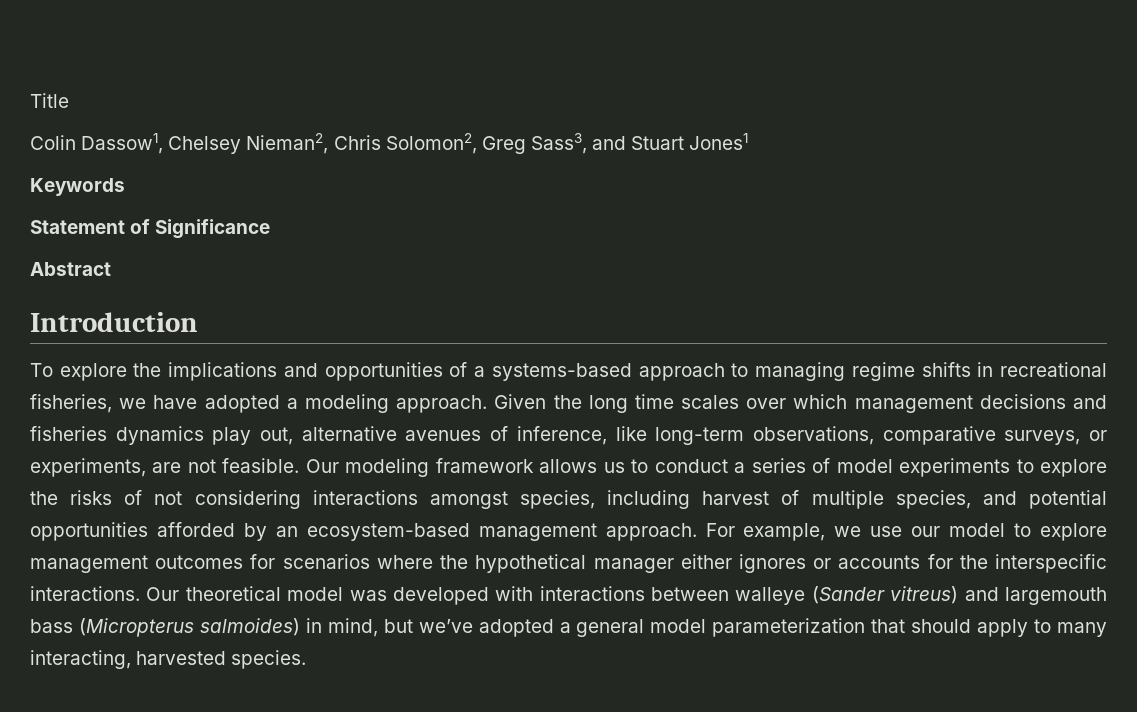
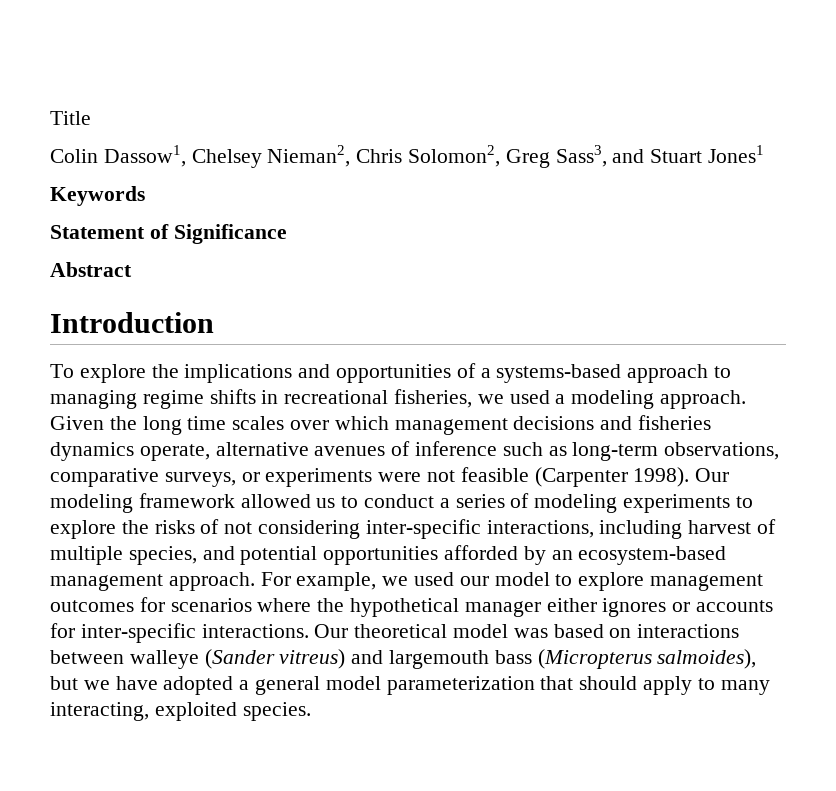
[153,395,280,413] have adopted -> [509,390,550,404] used
[212,427,294,445] play out, -> [139,444,210,461] operate,
[516,426,647,445] inference, like -> [415,441,567,456] inference such as
[30,458,300,477] experiments, are not feasible. -> [265,467,690,487] experiments were not feasible (Carpenter 1998).
[539,459,598,473] allows -> [240,494,311,508] allowed
[836,459,893,473] model -> [534,494,618,513] modeling
[312,490,595,509] interactions amongst species, -> [365,519,594,539] inter-specific interactions,
[870,526,903,537] use -> [414,572,455,586] used
[959,554,1107,573] the interspecific -> [80,623,196,643] inter-specific
[392,586,534,605] developed with -> [553,624,632,638] based on
[199,618,473,637] salmoides) in mind, but we’ve -> [657,649,757,669] [50,676,158,690] salmoides), but we have
[136,651,227,665] harvested -> [154,702,237,721] exploited

